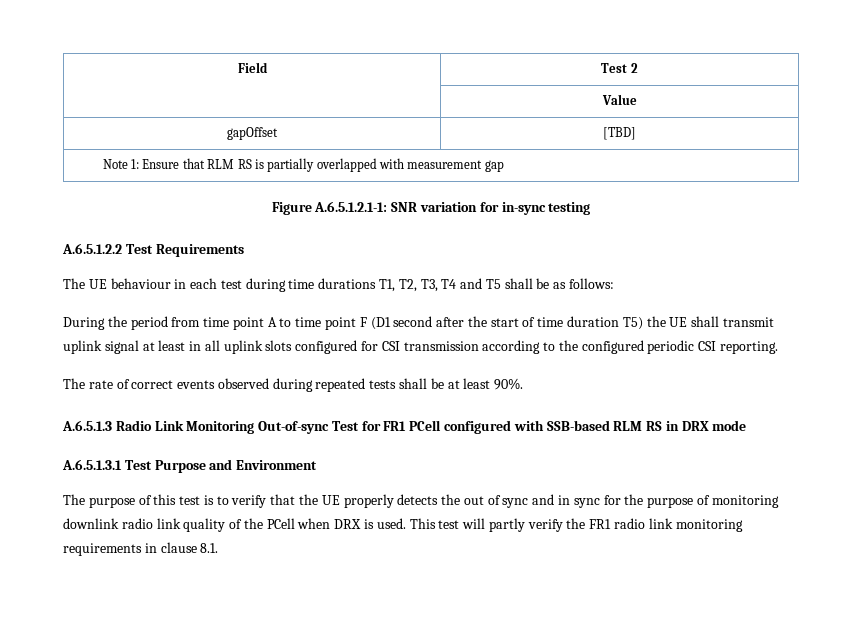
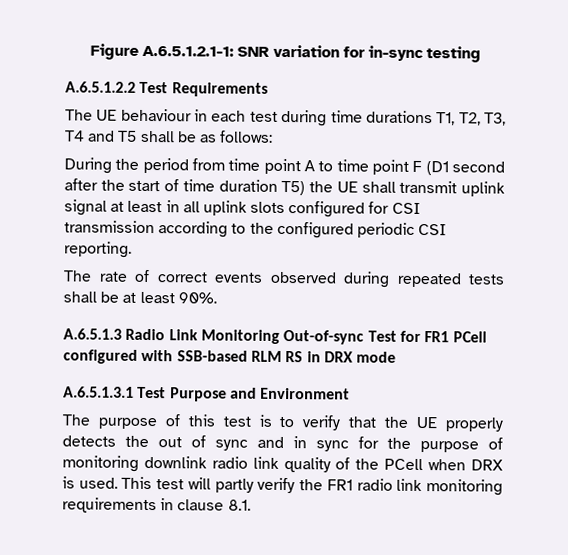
[237,62,268,73] [601,63,638,73] [601,94,637,105] [227,127,278,140] [603,127,636,140] [102,158,504,172] Field | Test 2 // | Value // gapOffset | [TBD] // Note 1: Ensure that RLM RS is partially overlapped with measurement gap // -> (89, 51) none

